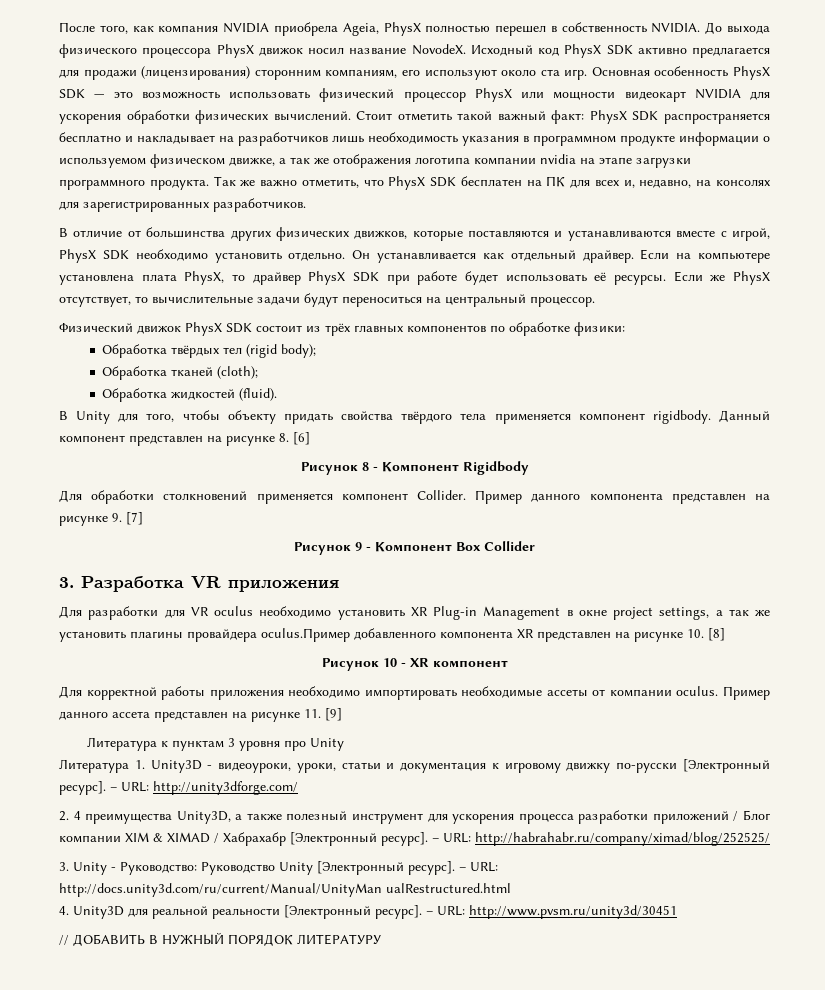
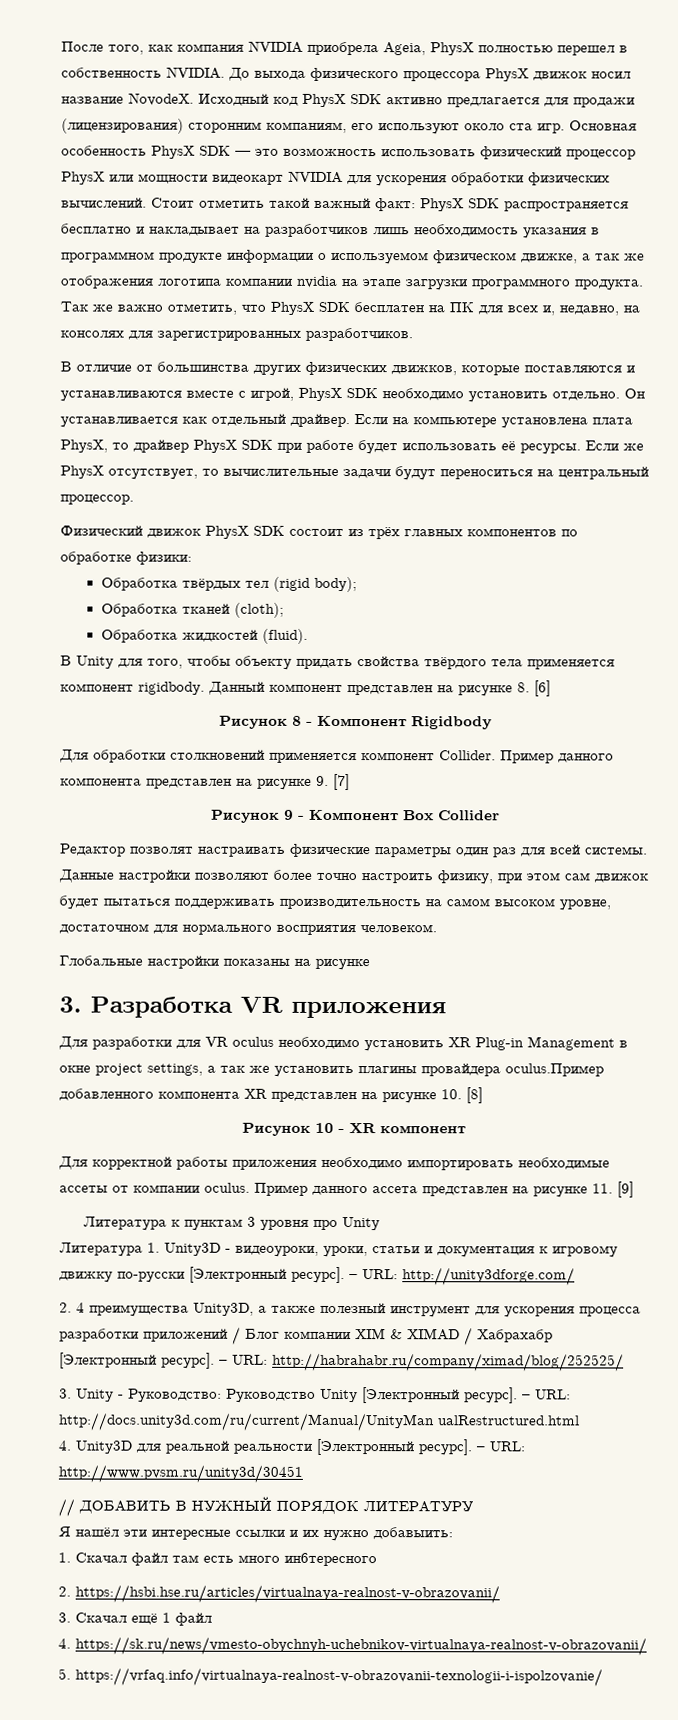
(535, 546) none -> [60,843,648,858] [58,869,649,885] [59,895,611,911] [59,923,437,936] [59,955,370,971] // Редактор позволят настраивать физические параметры один раз для всей системы. Данные настройки позволяют более точно настроить физику, при этом сам движок будет пытаться поддерживать производительность на самом высоком уровне, достаточном для нормального восприятия человеком. // Глобальные настройки показаны на рисунке
(381, 939) none -> [58,1526,453,1542] [58,1552,377,1567] [58,1584,500,1604] [58,1612,212,1626] [58,1636,647,1656] [58,1667,603,1687] // Я нашёл эти интересные ссылки и их нужно добавыить: // 1. Скачал файл там есть много ин6тересного // 2. https://hsbi.hse.ru/articles/virtualnaya-realnost-v-obrazovanii/ // 3. Скачал ещё 1 файл // 4. https://sk.ru/news/vmesto-obychnyh-uchebnikov-virtualnaya-realnost-v-obrazovanii/ // 5. https://vrfaq.info/virtualnaya-realnost-v-obrazovanii-texnologii-i-ispolzovanie/

